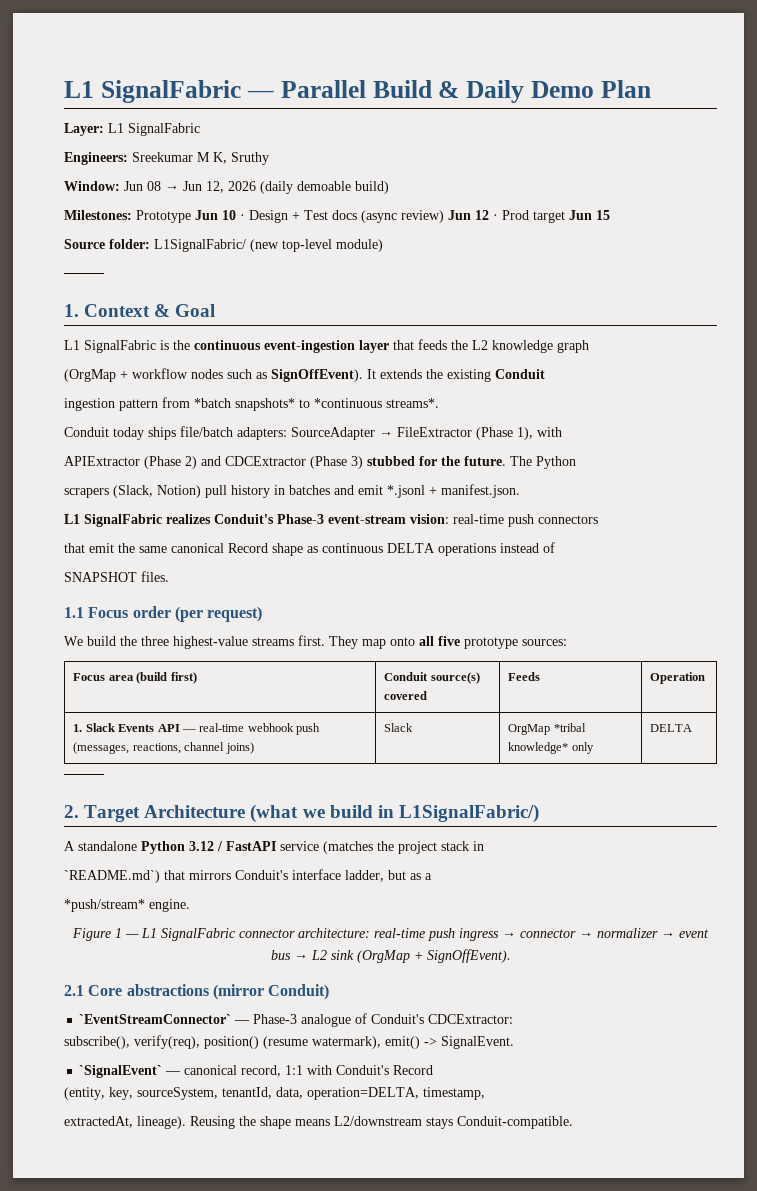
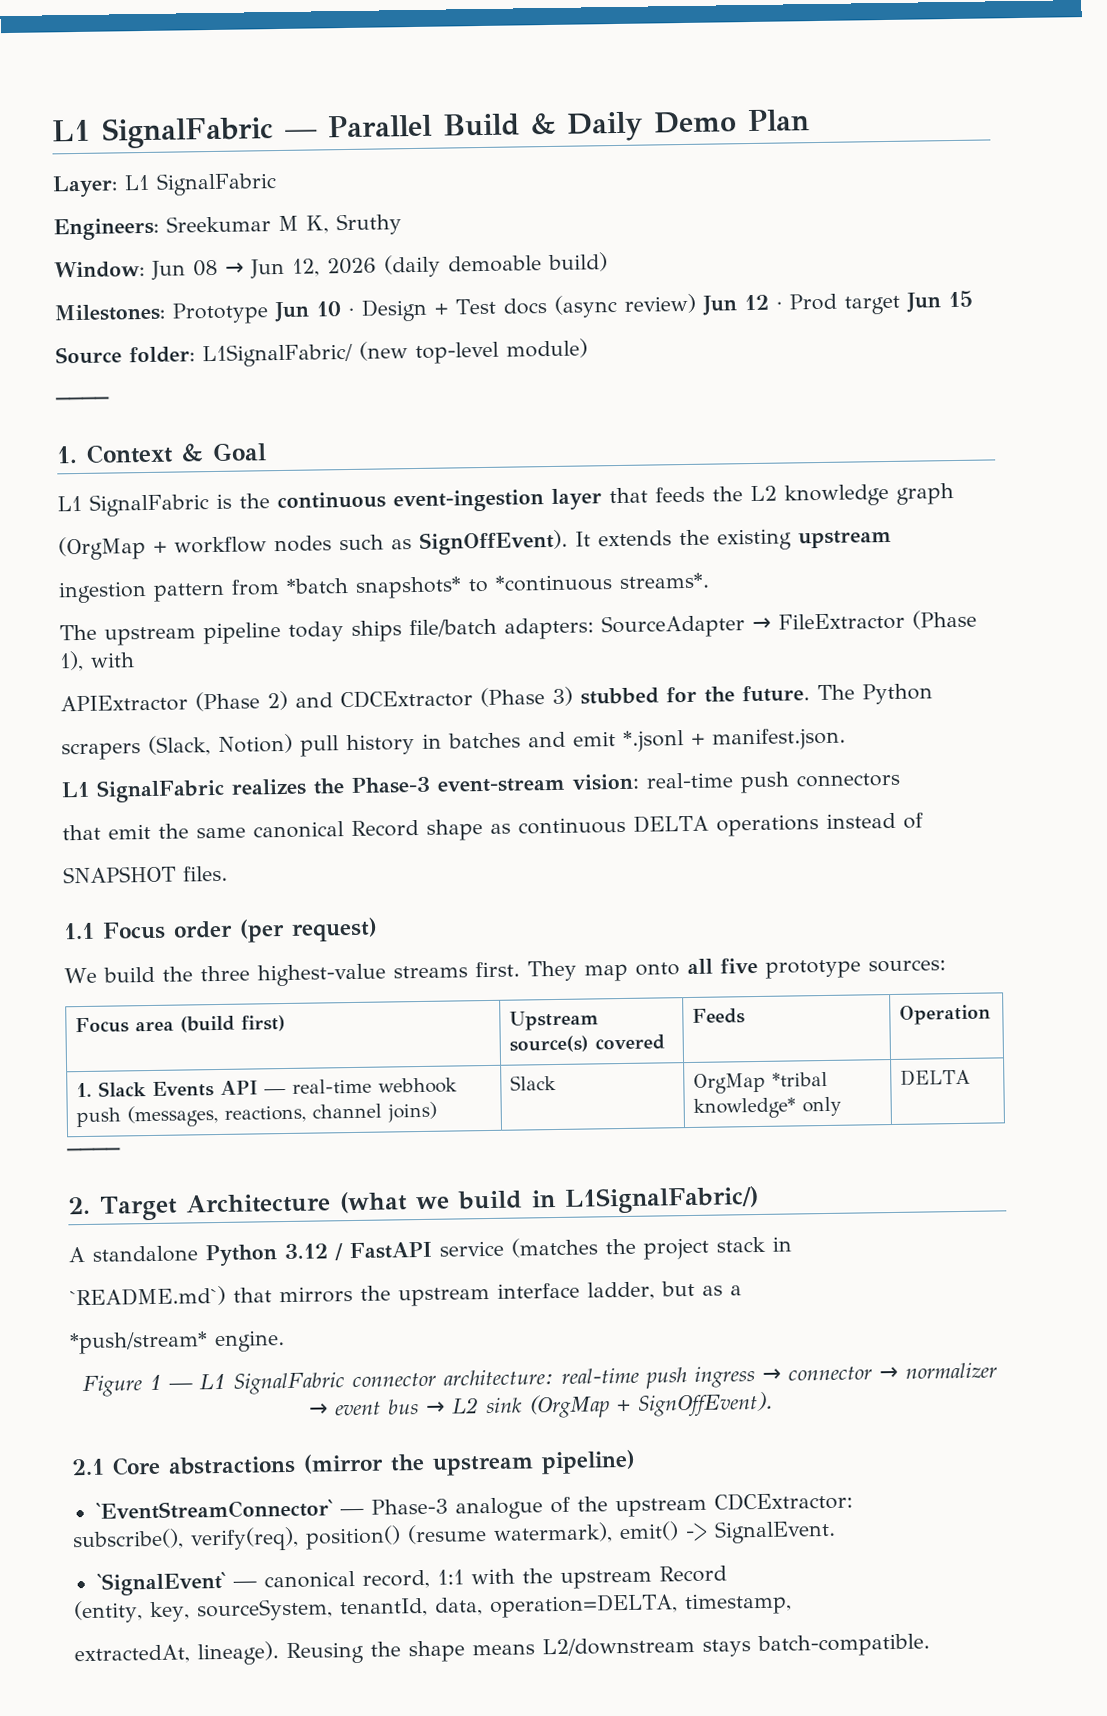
[495,369,545,379] Conduit -> [798,529,892,549] upstream
[64,427,109,437] Conduit -> [59,622,281,646] The upstream pipeline
[214,514,274,524] Conduit's -> [313,778,345,795] the
[384,672,429,681] Conduit -> [509,1010,600,1031] Upstream
[235,870,288,880] Conduit's -> [360,1285,490,1307] the upstream
[268,984,330,1000] Conduit) -> [390,1449,636,1476] the upstream pipeline)
[371,1014,425,1024] Conduit's -> [576,1496,707,1518] the upstream
[336,1065,390,1075] Conduit's -> [521,1568,652,1589] the upstream
[457,1116,573,1129] Conduit-compatible. -> [757,1633,930,1658] batch-compatible.

